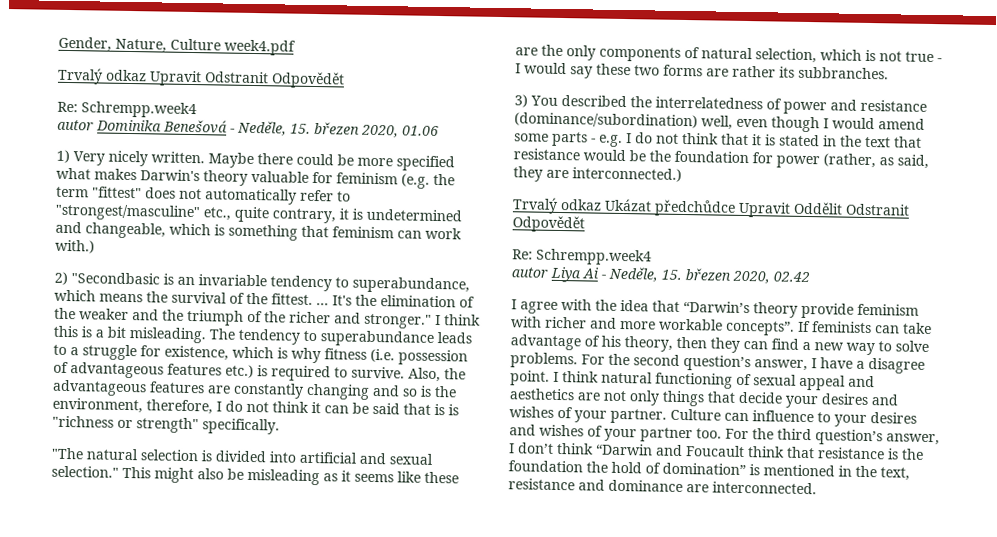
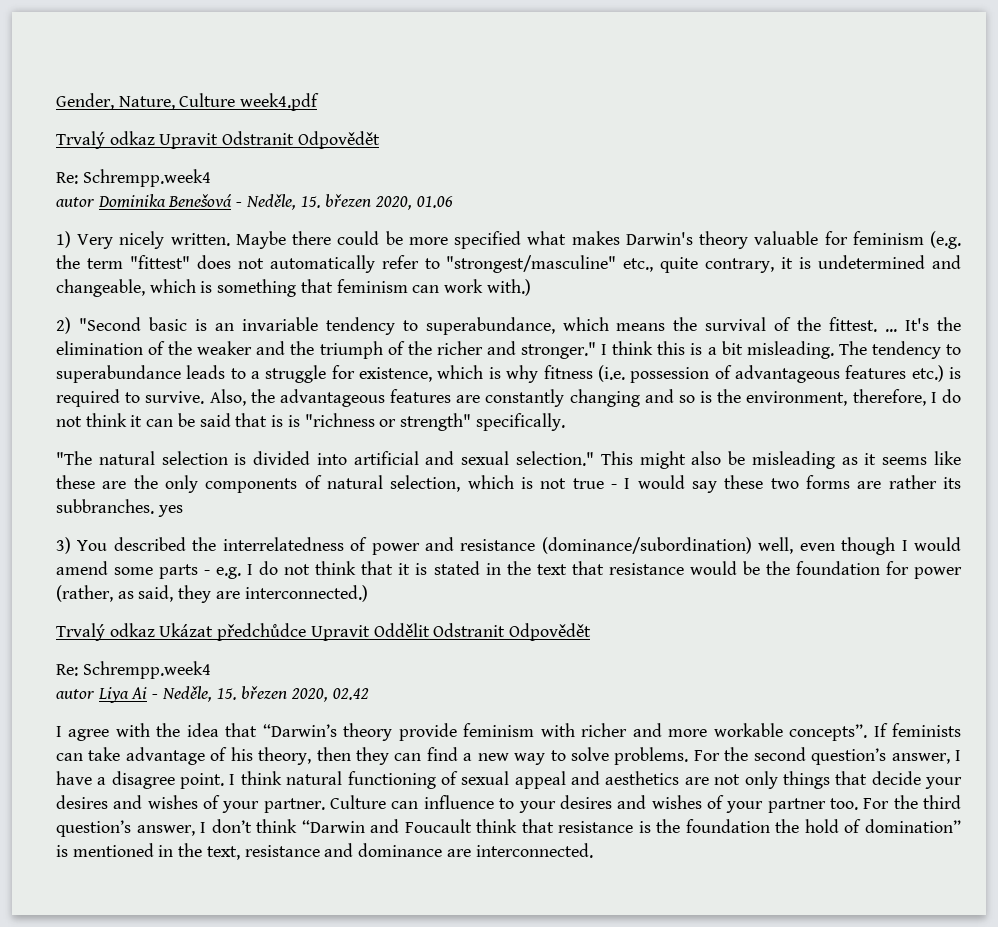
[71,272,160,285] "Secondbasic -> [78,317,187,331] "Second basic
(889, 73) none -> [157,505,183,517] yes

